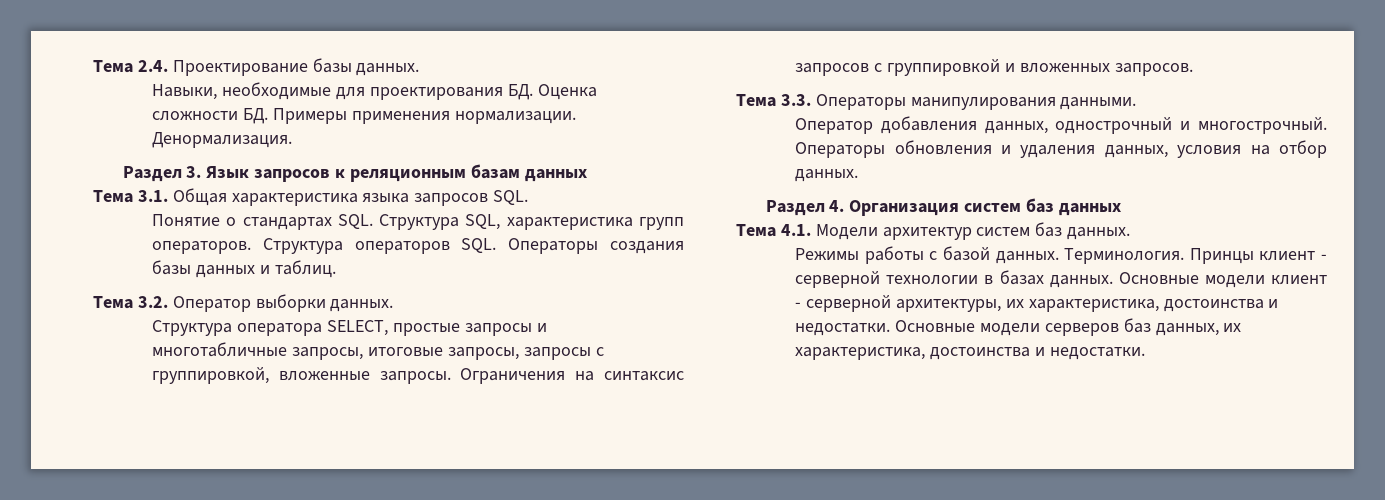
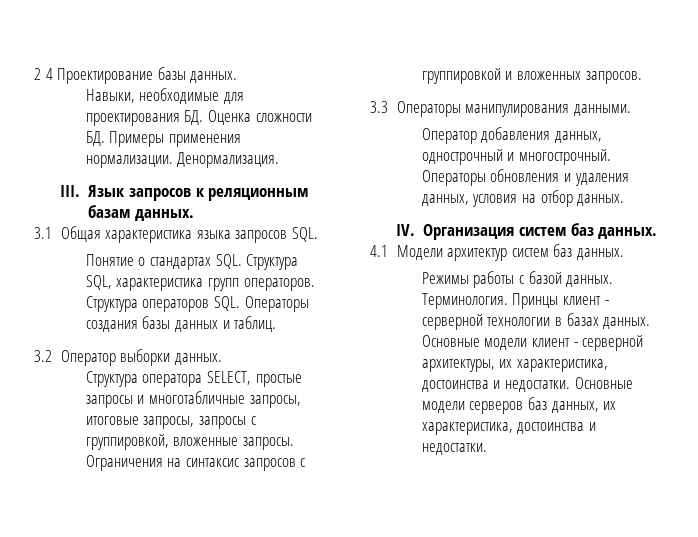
[93,60,168,73] Тема 2.4. -> [34,68,53,80] 2 4
[122,166,202,182] Раздел 3. -> [59,185,80,197] III.
[524,169,587,182] [93,190,168,203] данных // Тема 3.1. -> [134,209,194,221] [34,227,52,239] данных. // 3.1
[93,296,168,309] Тема 3.2. -> [34,350,52,362] 3.2
[736,94,811,107] Тема 3.3. -> [370,101,388,113] 3.3
[765,200,845,216] Раздел 4. -> [395,224,415,236] IV.
[1058,203,1121,216] [736,224,811,237] данных // Тема 4.1. -> [598,227,658,239] [370,245,388,257] данных. // 4.1

